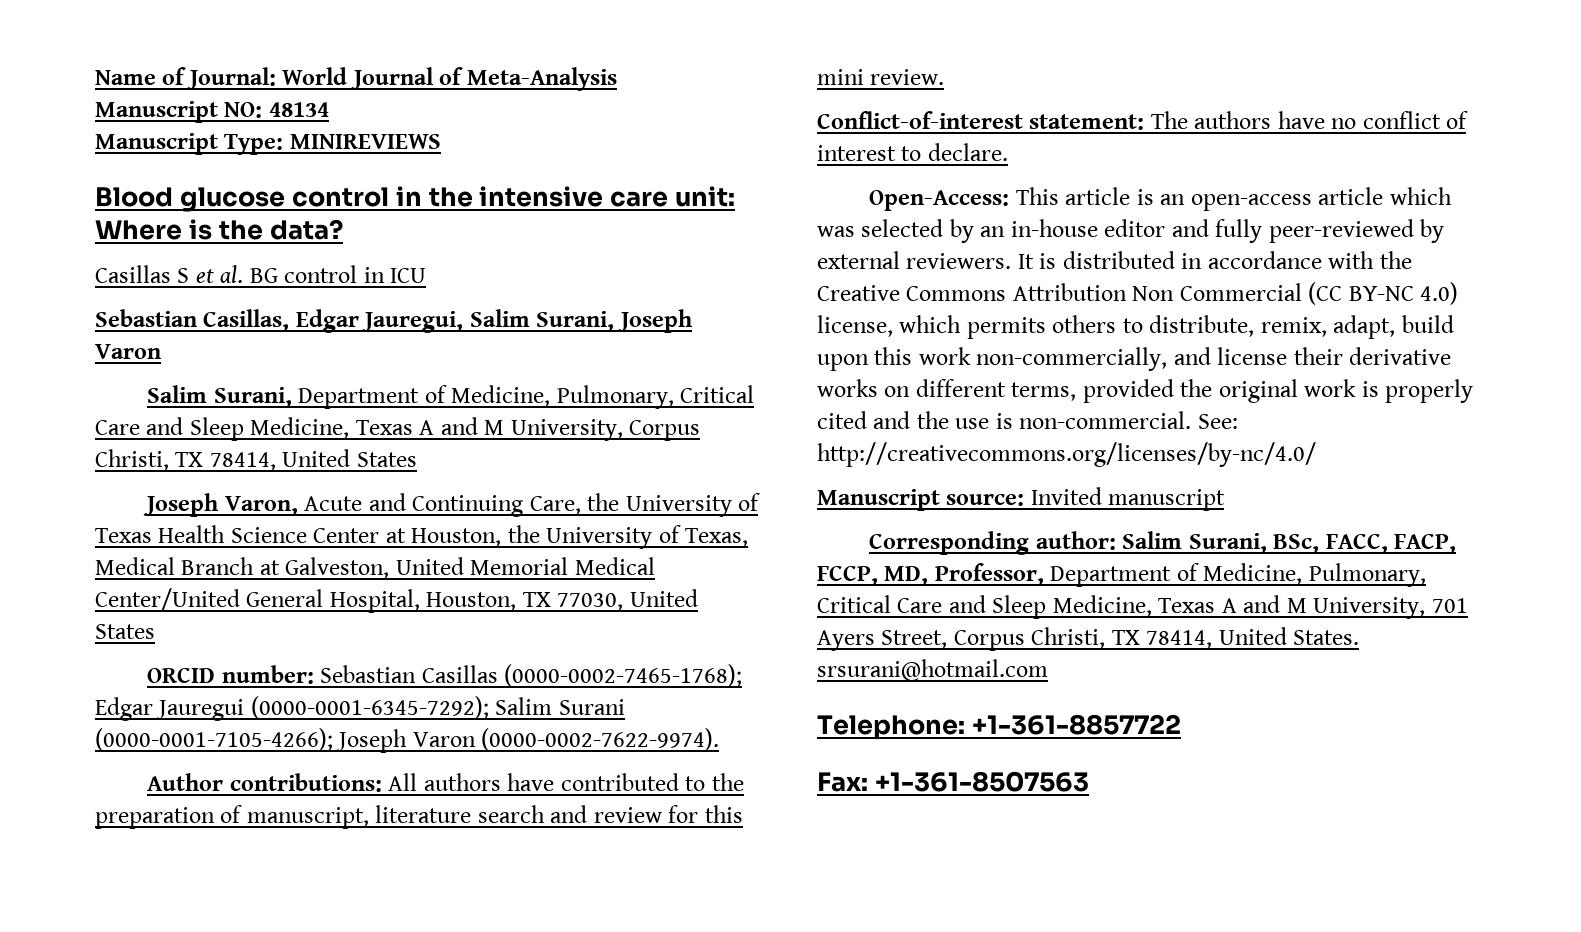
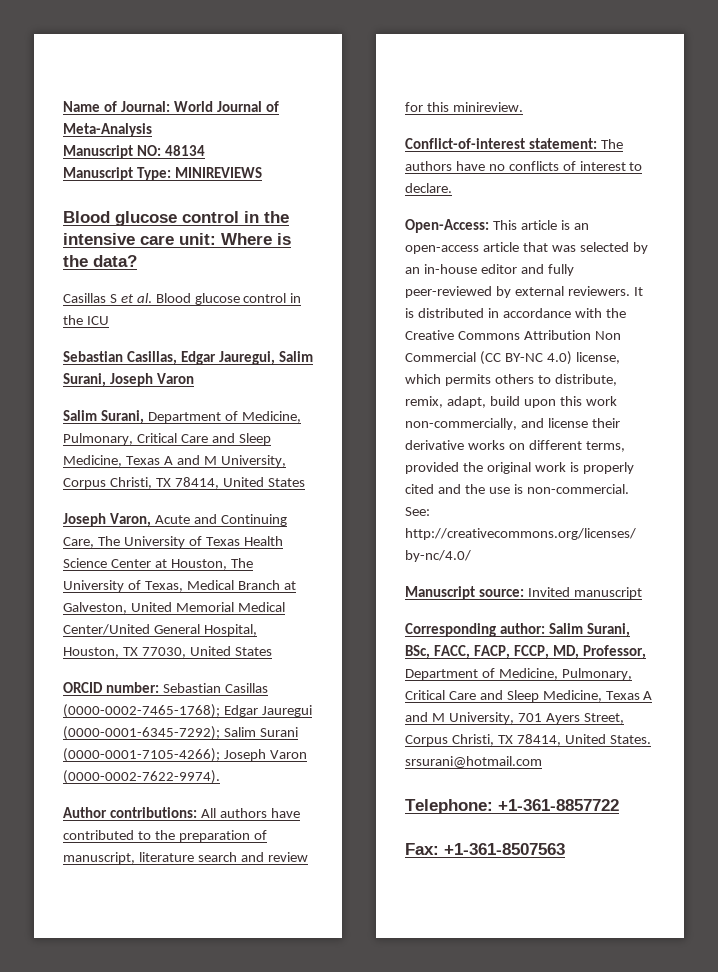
[249,265,385,283] BG control in -> [155,293,302,305] [63,315,83,325] Blood glucose control in the
[587,493,620,511] the -> [97,536,120,546] The
[507,525,540,543] the -> [230,558,253,568] The
[817,69,945,85] mini review. -> [452,102,523,112] minireview.
[1362,111,1441,129] conflict -> [508,161,559,171] conflicts
[1389,187,1452,205] which -> [522,242,548,252] that

